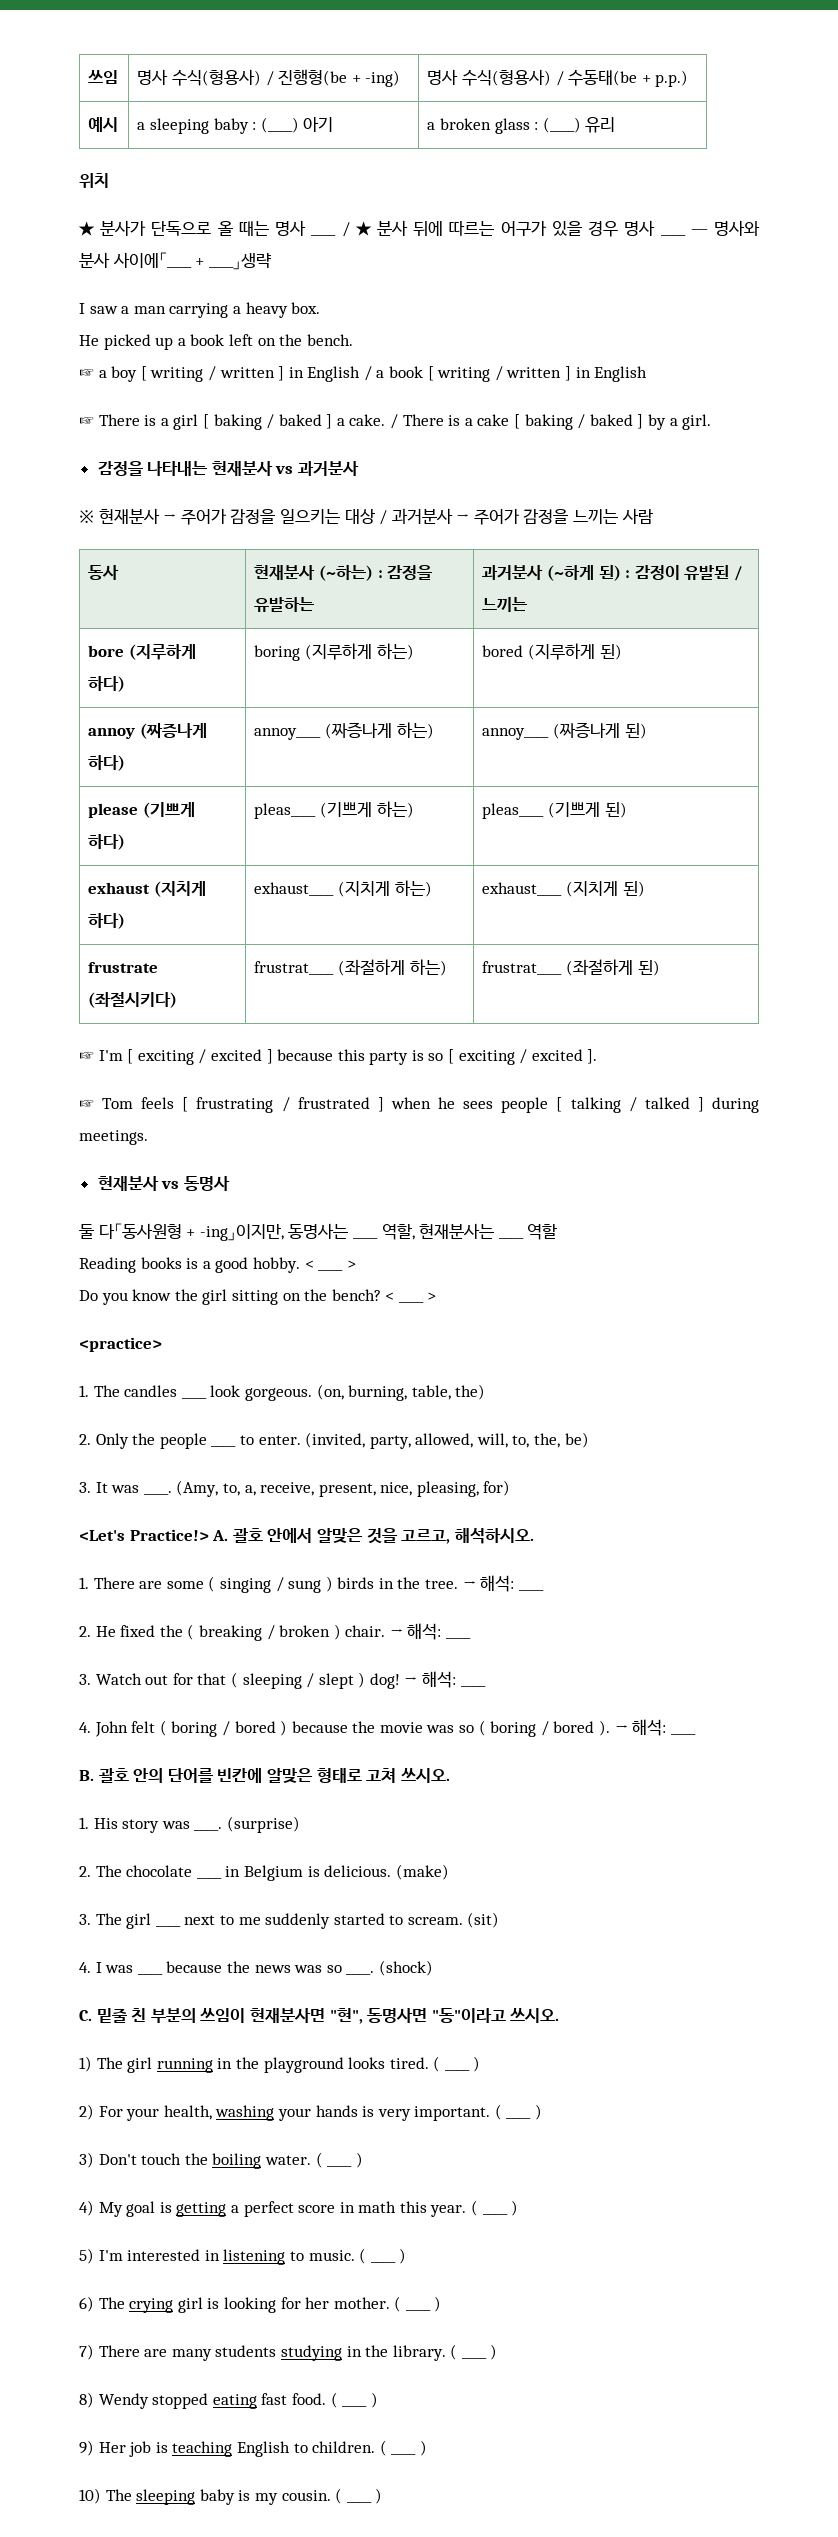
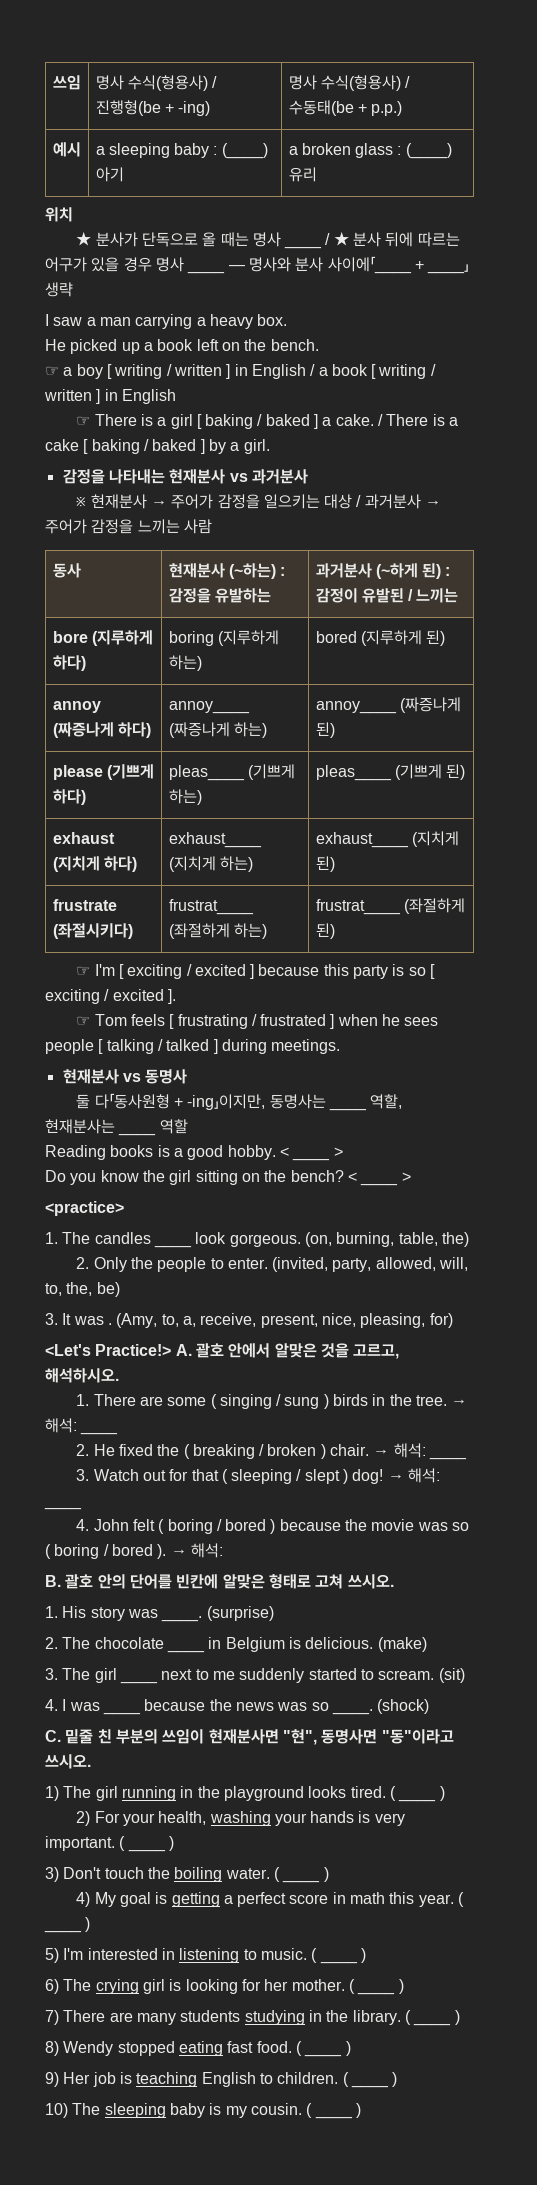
[211,1445,237,1447] ____ -> (207, 1264) none
[143,1491,172,1495] ____. -> [107,1323,112,1325] .
[670,1733,696,1735] ____ -> (223, 1550) none

